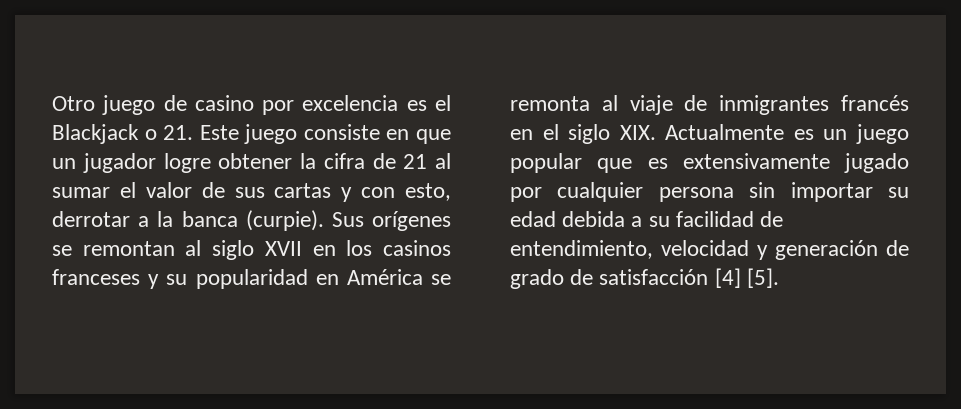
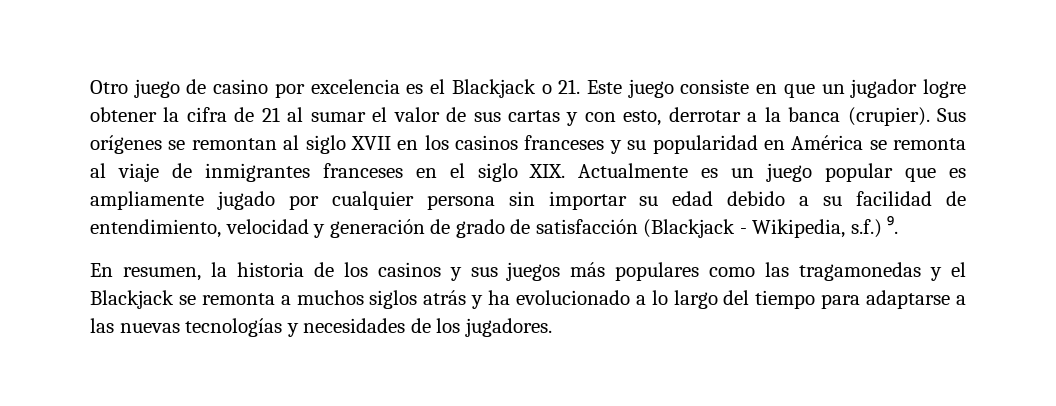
[245,210,324,231] (curpie). -> [847,107,930,126] (crupier).
[841,95,909,111] francés -> [322,163,403,178] franceses
[682,153,830,169] extensivamente -> [90,191,204,210] ampliamente
[562,211,626,227] debida -> [727,191,786,206] debido
[714,268,779,288] [4] [5]. -> [643,215,899,238] [90,262,966,281] [90,290,966,309] [90,318,552,337] (Blackjack - Wikipedia, s.f.) ⁹. // En resumen, la historia de los casinos y sus juegos más populares como las tragamonedas y el Blackjack se remonta a muchos siglos atrás y ha evolucionado a lo largo del tiempo para adaptarse a las nuevas tecnologías y necesidades de los jugadores.

